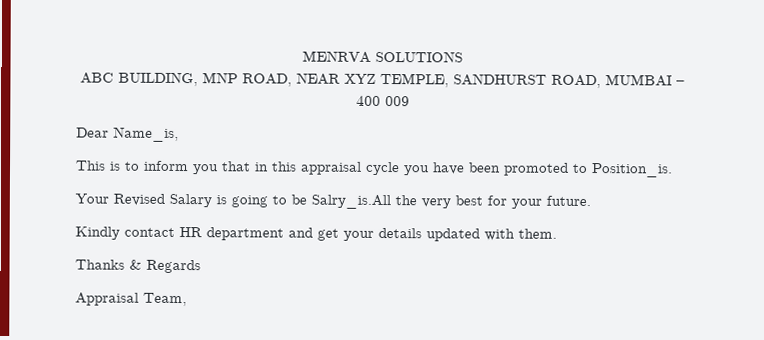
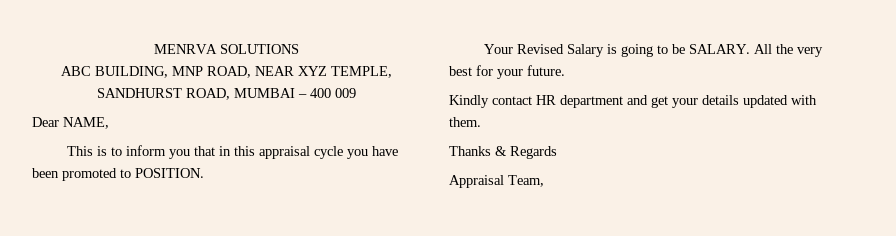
[113,126,179,143] Name_is, -> [63,117,109,129] NAME,
[591,163,673,178] Position_is. -> [135,168,204,178] POSITION.
[311,194,391,210] Salry_is.All -> [688,44,772,54] SALARY. All

